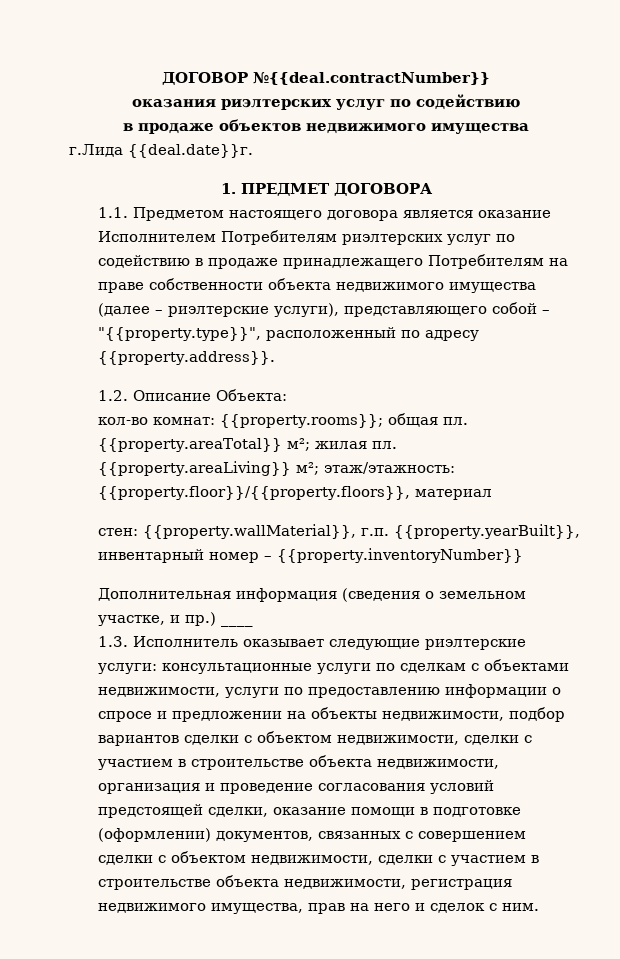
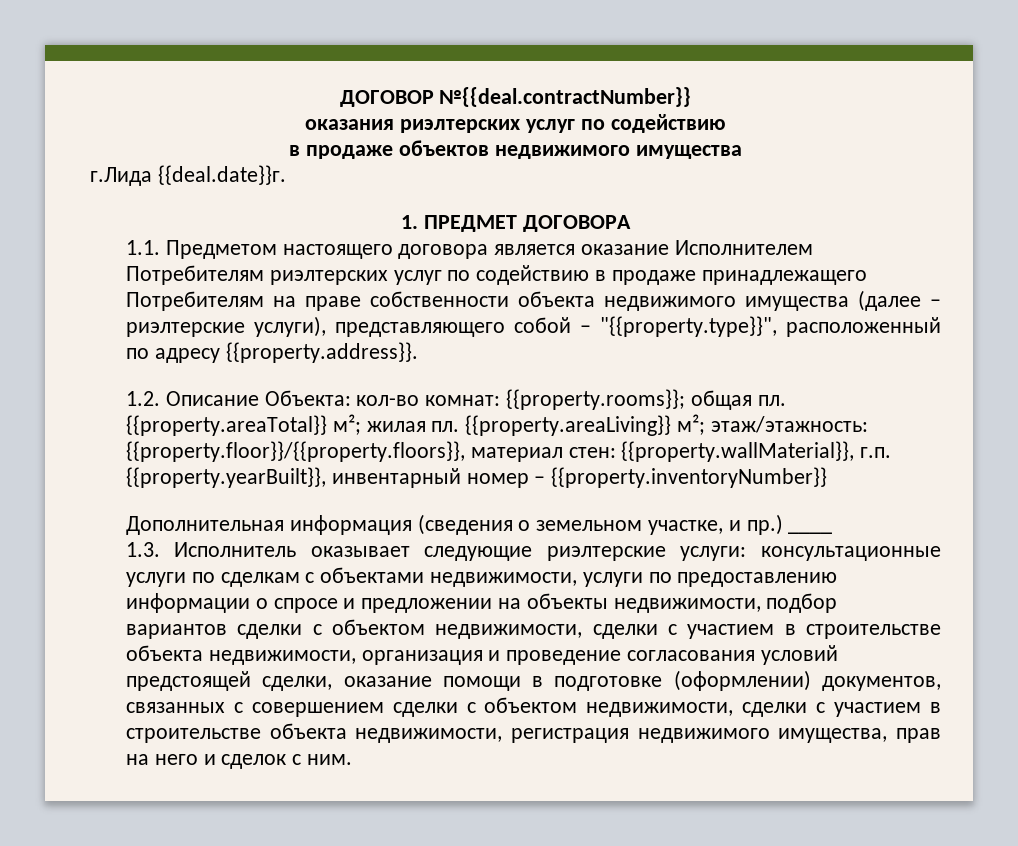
(288, 395) // -> (351, 398) none
(493, 494) // -> (563, 454) none

